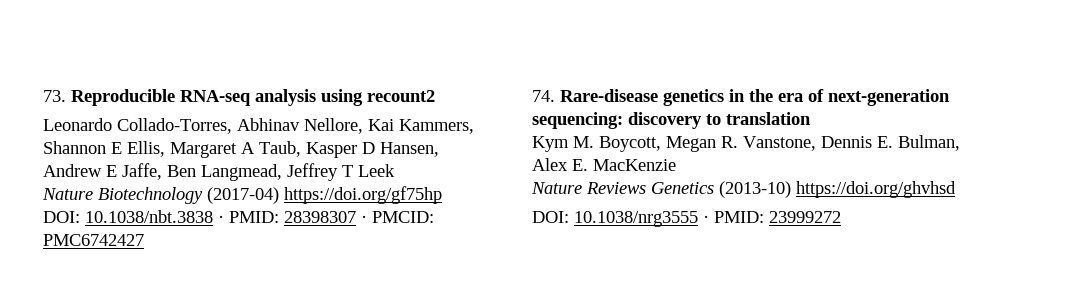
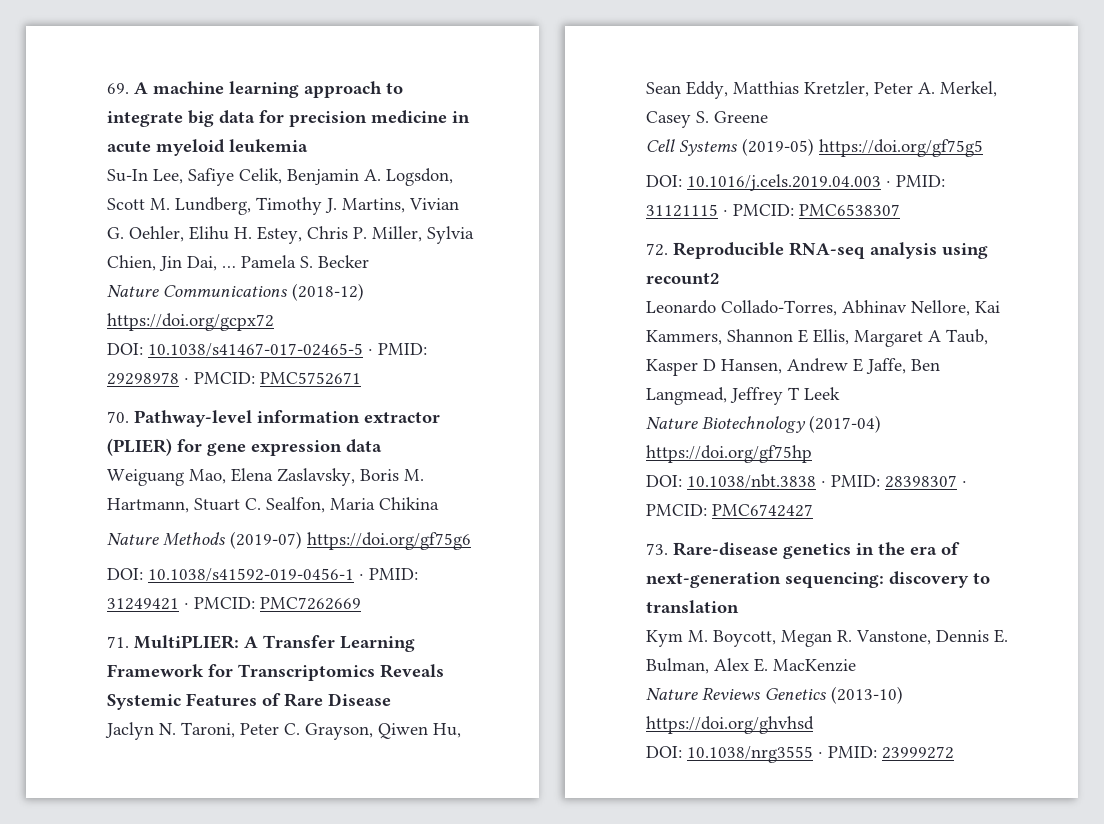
[43,90,66,102] 73. -> [107,81,403,98] [107,110,470,127] [107,139,308,156] [107,168,453,186] [107,197,459,215] [107,226,474,244] [107,255,369,271] [107,283,364,301] [107,313,274,331] [107,343,427,357] [107,372,361,385] [107,410,440,427] [107,438,382,456] [107,468,424,486] [107,497,439,513] [107,531,471,550] [107,568,418,582] [107,597,361,610] [107,635,415,652] [107,664,444,681] [107,693,391,710] [105,722,461,740] [646,81,997,99] [646,111,768,128] [646,138,983,157] [646,174,945,191] [646,204,900,217] [646,243,668,256] 69. A machine learning approach to integrate big data for precision medicine in acute myeloid leukemia // Su-In Lee, Safiye Celik, Benjamin A. Logsdon, Scott M. Lundberg, Timothy J. Martins, Vivian G. Oehler, Elihu H. Estey, Chris P. Miller, Sylvia Chien, Jin Dai, … Pamela S. Becker // Nature Communications (2018-12) https://doi.org/gcpx72 // DOI: 10.1038/s41467-017-02465-5 · PMID: 29298978 · PMCID: PMC5752671 // 70. Pathway-level information extractor (PLIER) for gene expression data // Weiguang Mao, Elena Zaslavsky, Boris M. Hartmann, Stuart C. Sealfon, Maria Chikina // Nature Methods (2019-07) https://doi.org/gf75g6 // DOI: 10.1038/s41592-019-0456-1 · PMID: 31249421 · PMCID: PMC7262669 // 71. MultiPLIER: A Transfer Learning Framework for Transcriptomics Reveals Systemic Features of Rare Disease // Jaclyn N. Taroni, Peter C. Grayson, Qiwen Hu, Sean Eddy, Matthias Kretzler, Peter A. Merkel, Casey S. Greene // Cell Systems (2019-05) https://doi.org/gf75g5 // DOI: 10.1016/j.cels.2019.04.003 · PMID: 31121115 · PMCID: PMC6538307 // 72.
[532,90,555,102] 74. -> [646,543,668,555] 73.

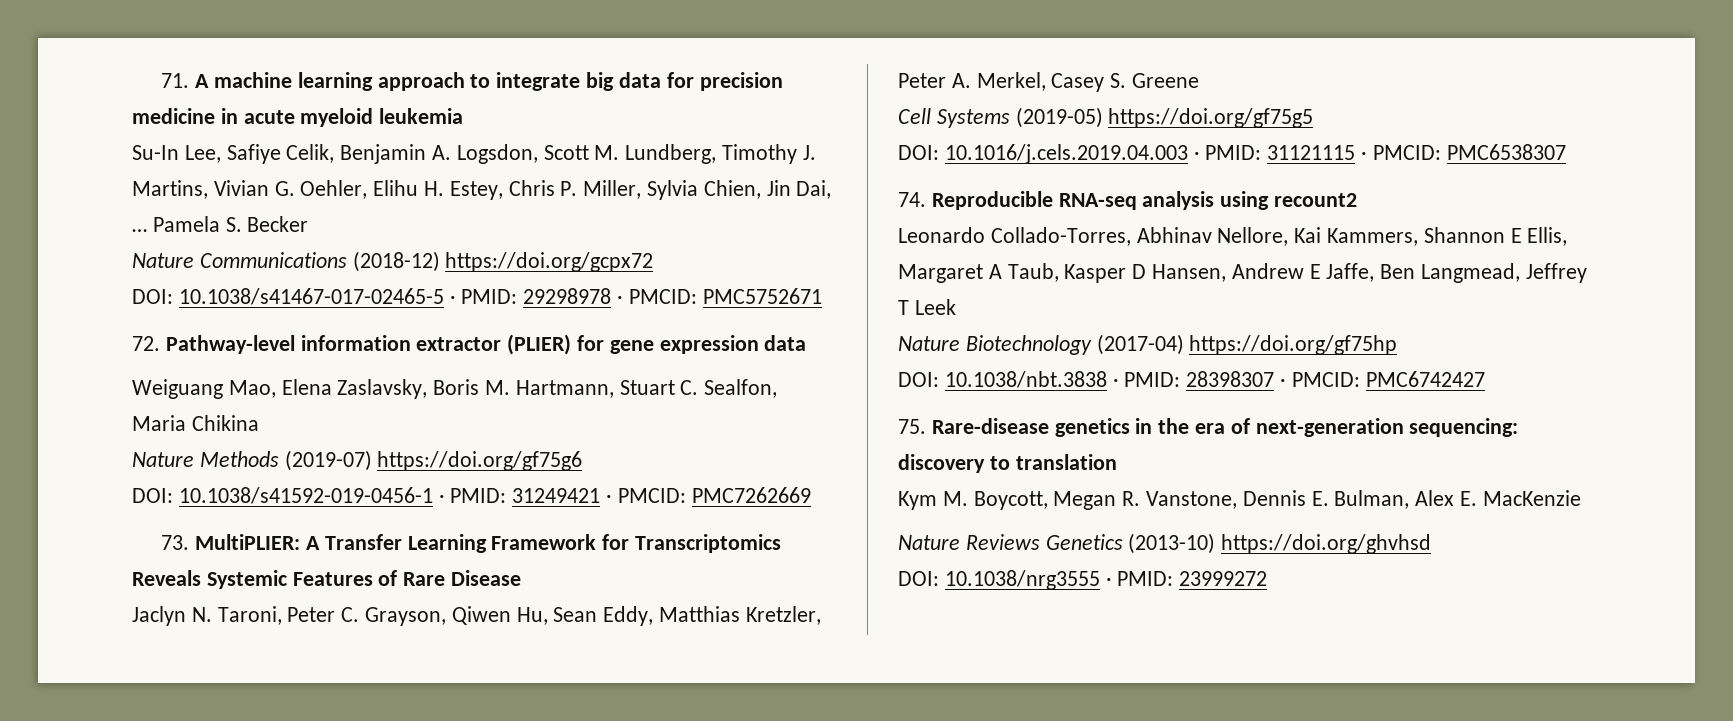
[107,83,129,94] 69. -> [161,73,190,88] 71.
[107,411,129,423] 70. -> [132,336,160,351] 72.
[107,636,129,648] 71. -> [161,535,190,550] 73.
[646,243,668,256] 72. -> [898,192,926,207] 74.
[646,543,668,555] 73. -> [898,419,926,434] 75.

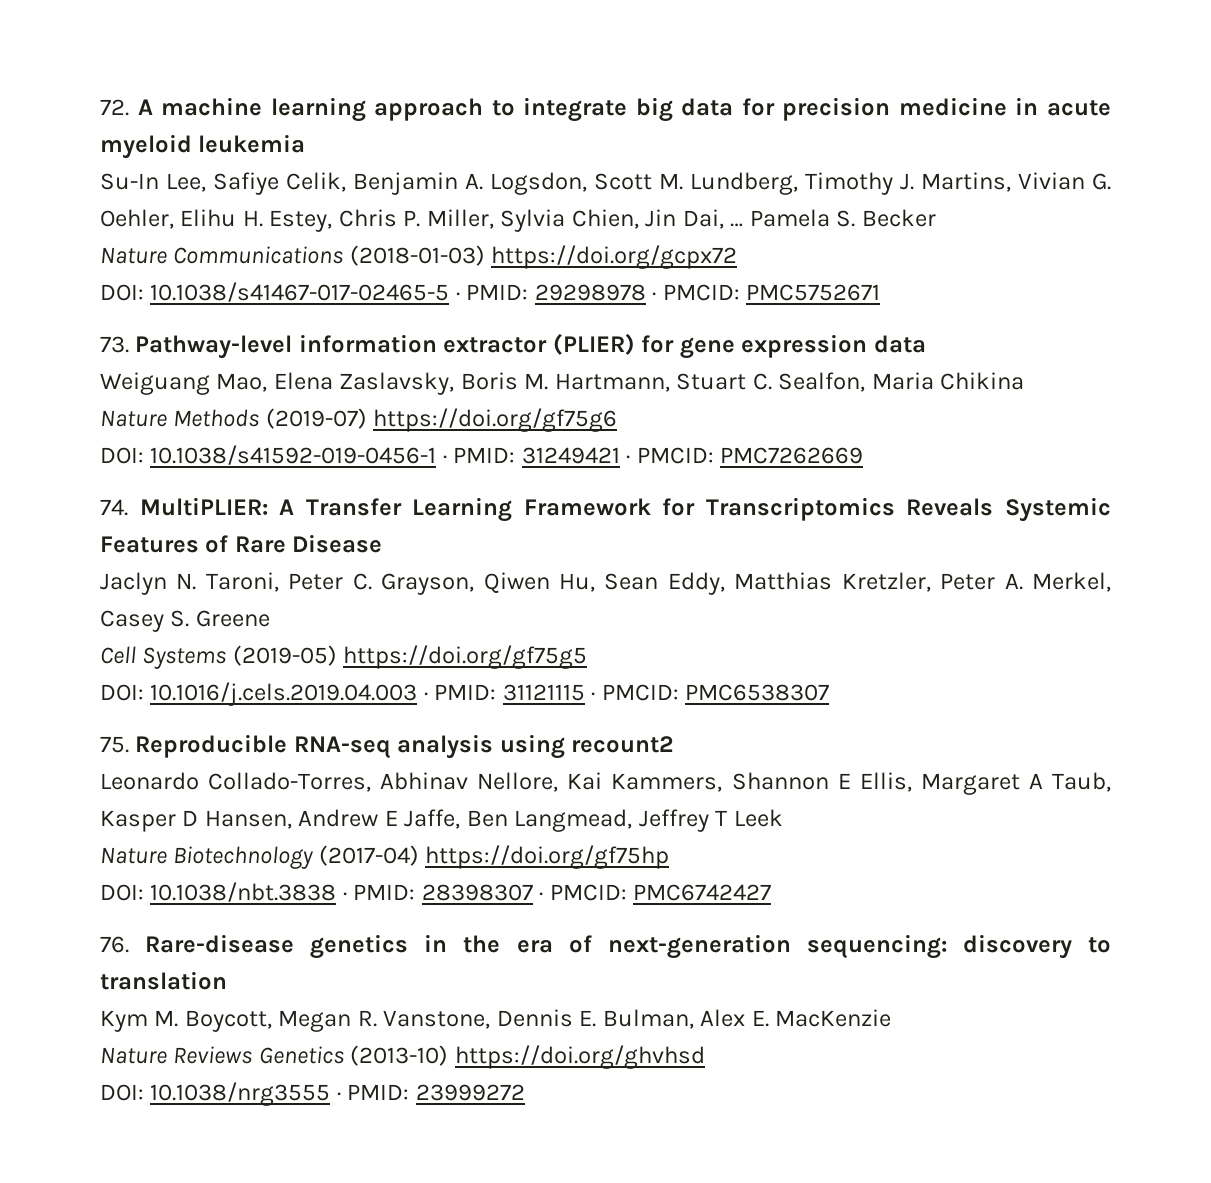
[161,73,190,88] 71. -> [100,99,129,116] 72.
[352,251,440,272] (2018-12) -> [349,245,485,266] (2018-01-03)
[132,336,160,351] 72. -> [100,336,129,353] 73.
[161,535,190,550] 73. -> [100,499,128,516] 74.
[898,192,926,207] 74. -> [100,736,129,753] 75.
[898,419,926,434] 75. -> [100,936,129,953] 76.

